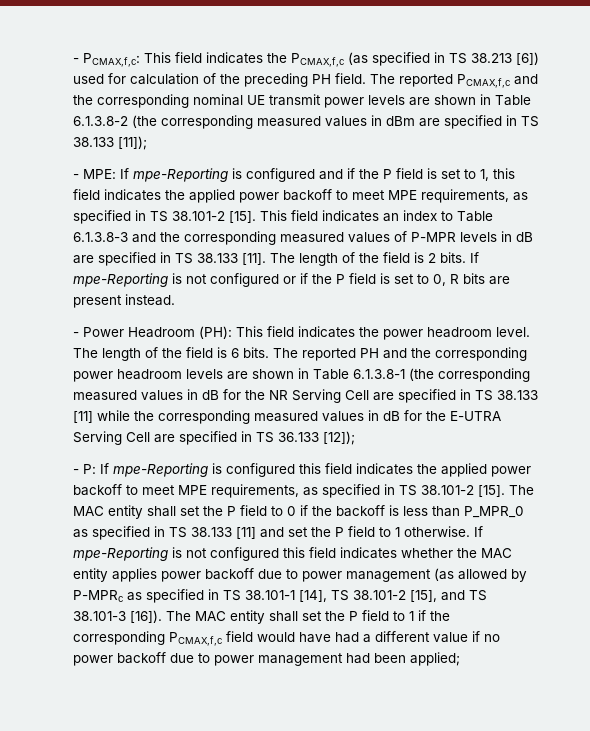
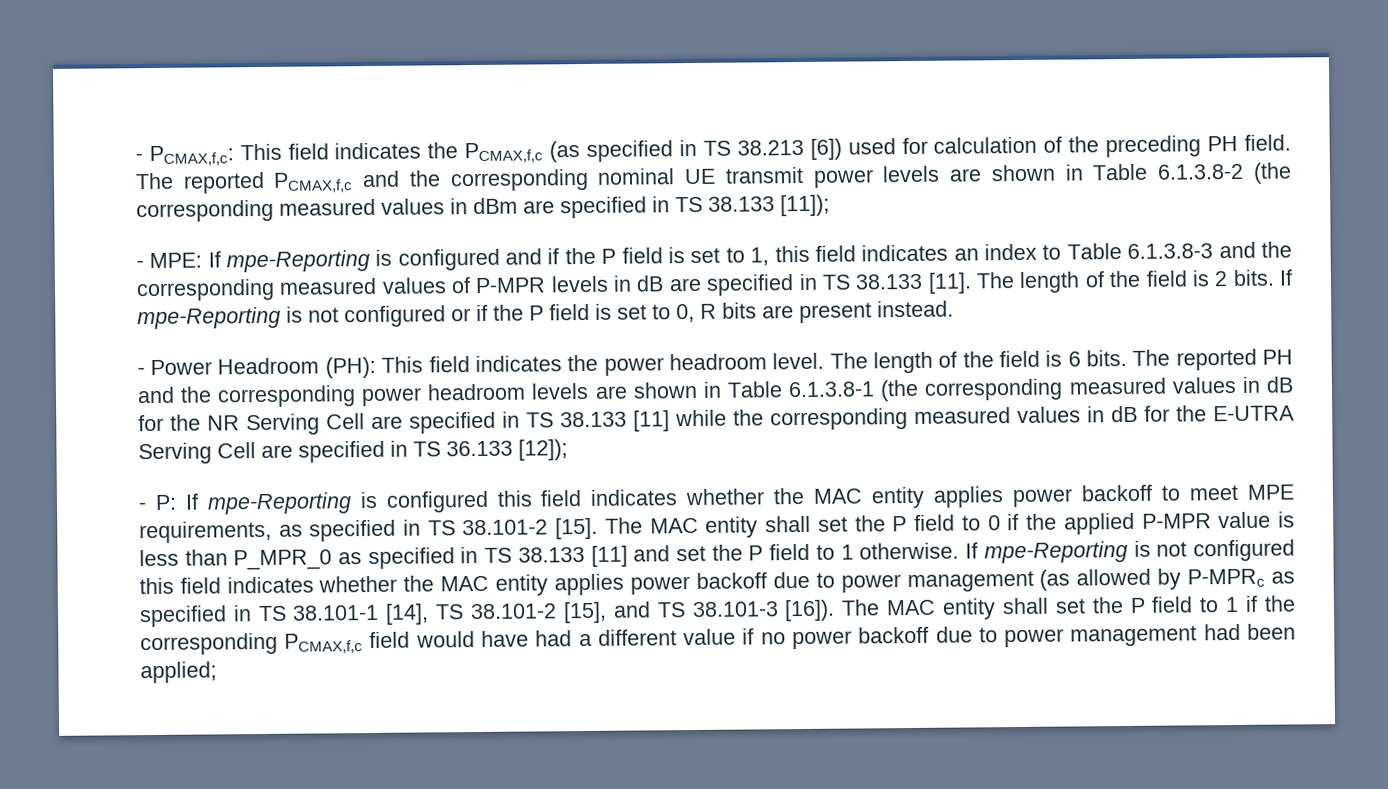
[164,189,528,203] [72,210,379,224] the applied power backoff to meet MPE requirements, as specified in TS 38.101-2 [15]. This field indicates -> (949, 253) none
[416,463,487,477] the applied -> [685,486,1005,509] whether the MAC entity applies
[335,505,385,517] backoff -> [1063,511,1272,535] applied P-MPR value

